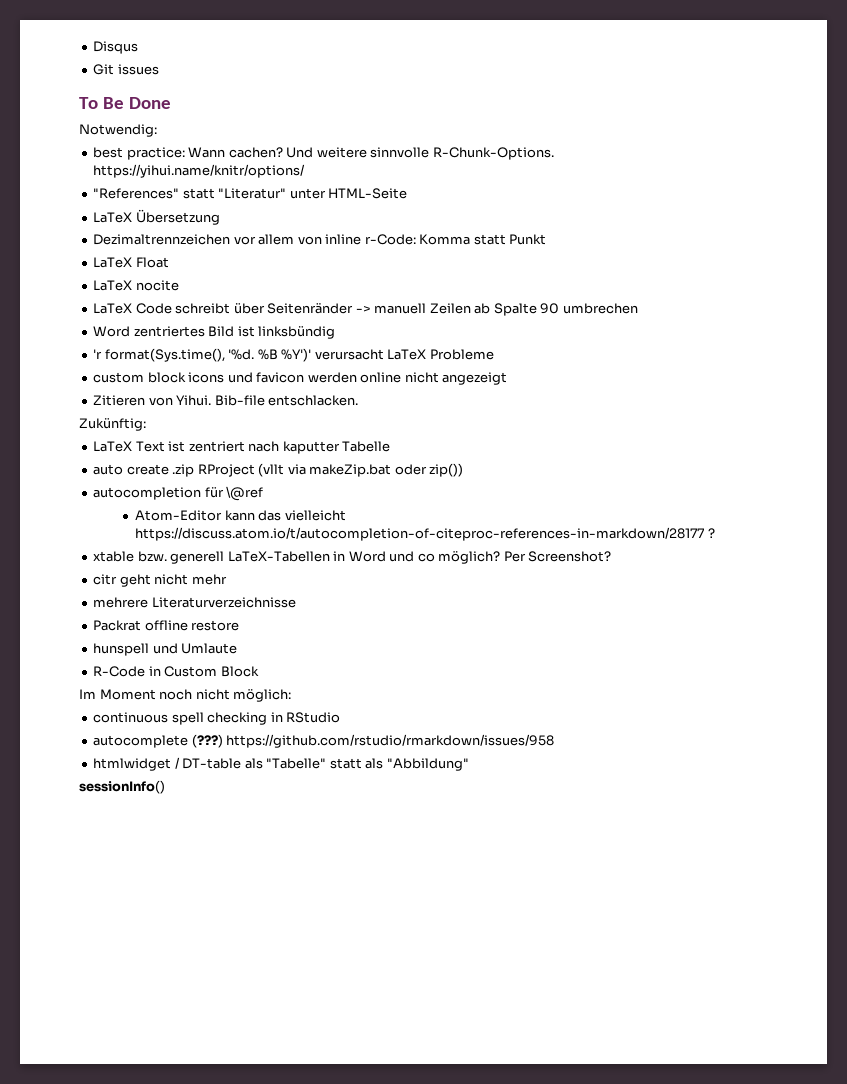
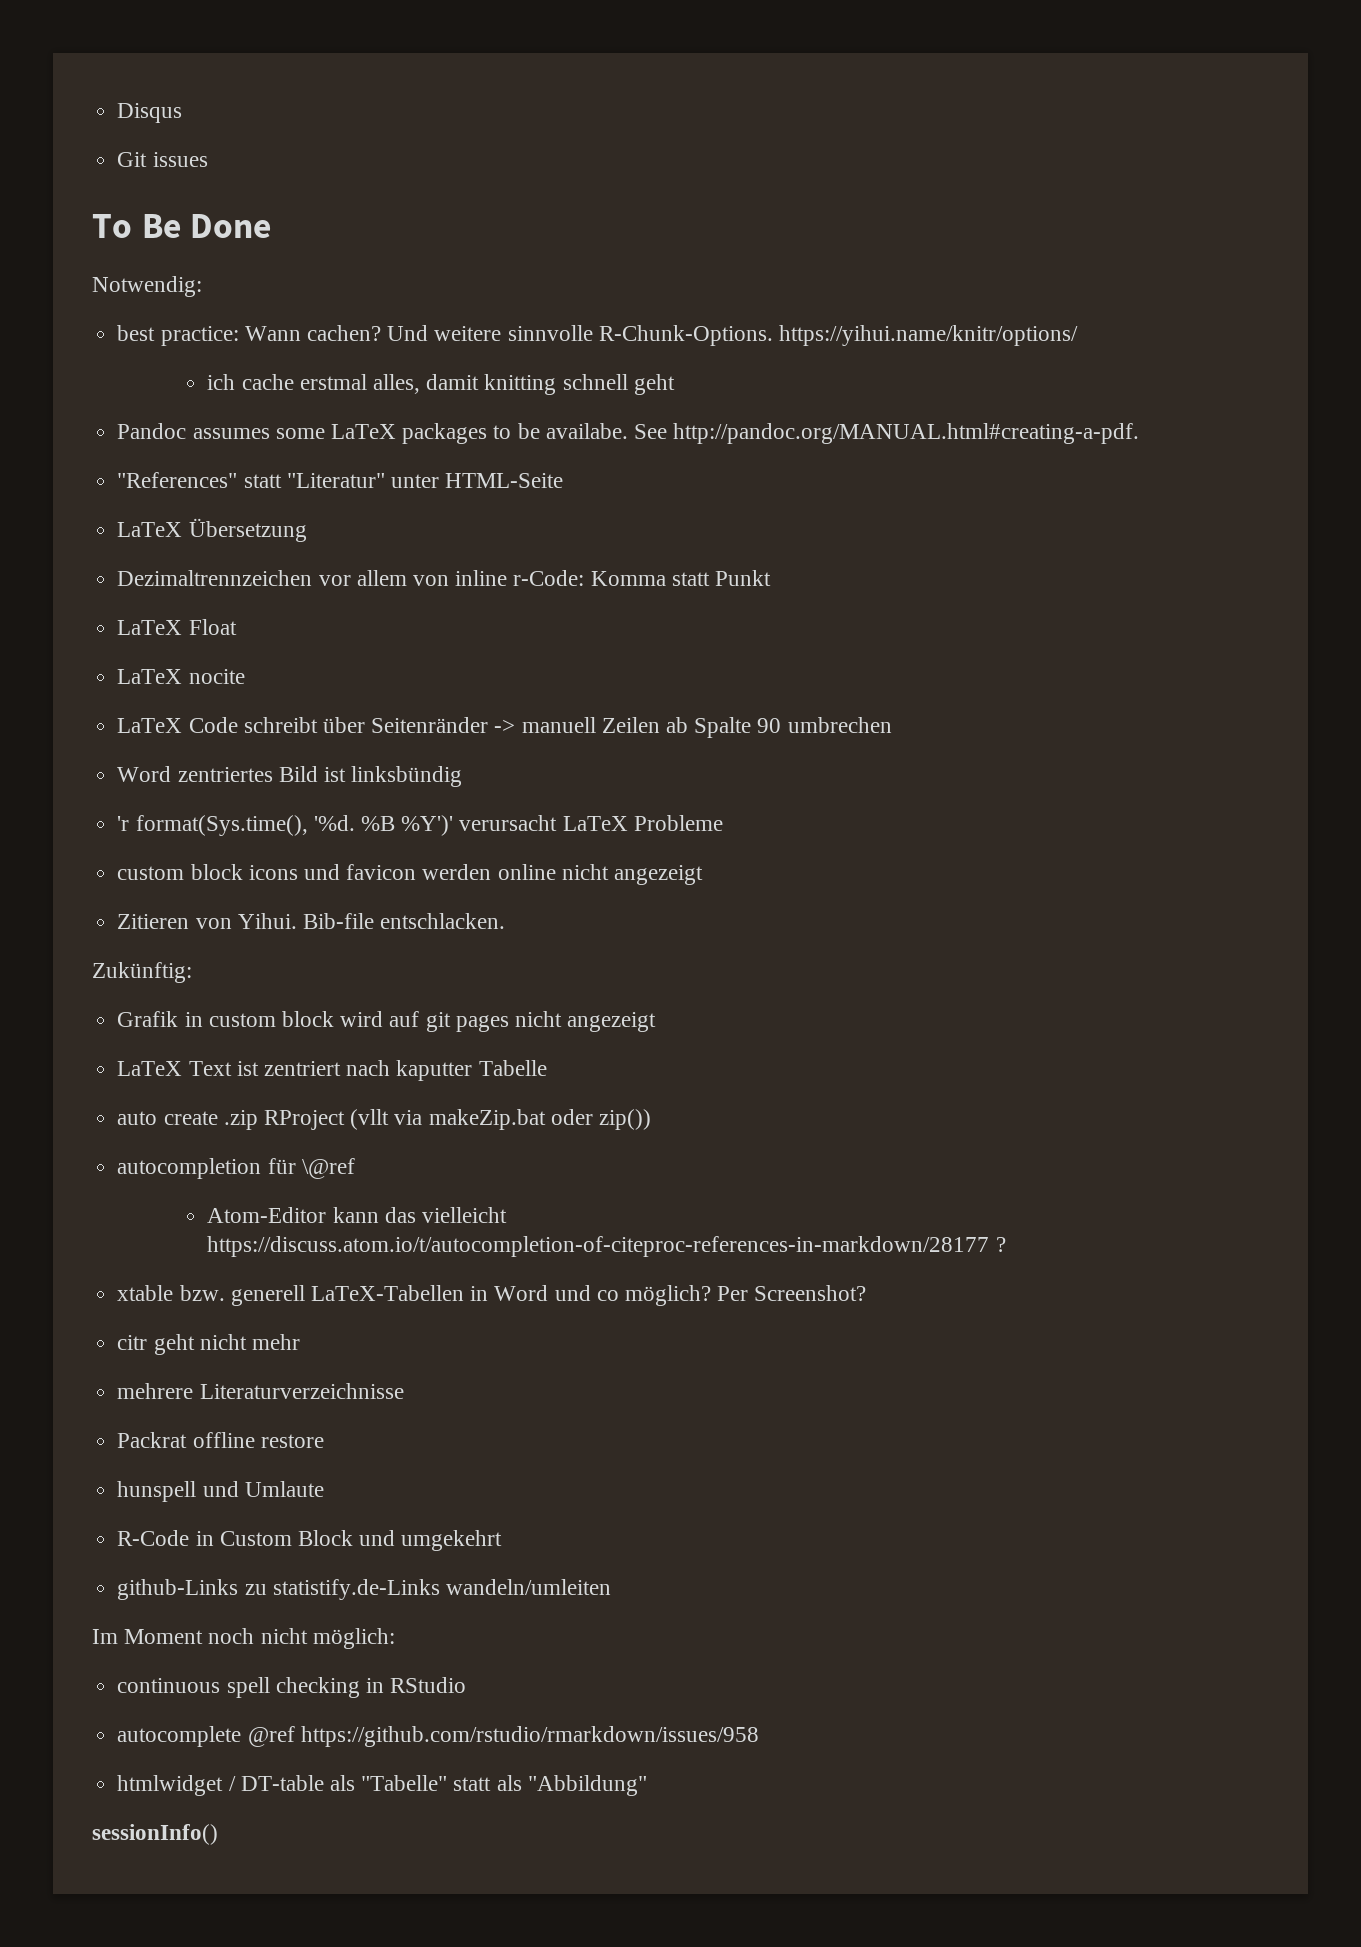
(306, 171) none -> [207,374,675,395] [117,423,1140,444] // ich cache erstmal alles, damit knitting schnell geht // Pandoc assumes some LaTeX packages to be availabe. See http://pandoc.org/MANUAL.html#creating-a-pdf.
(146, 424) none -> [117,1011,657,1032] // Grafik in custom block wird auf git pages nicht angezeigt
(259, 671) none -> [359,1530,503,1551] [117,1579,611,1600] und umgekehrt // github-Links zu statistify.de-Links wandeln/umleiten
[191,734,223,748] (???) -> [247,1726,295,1747] @ref

